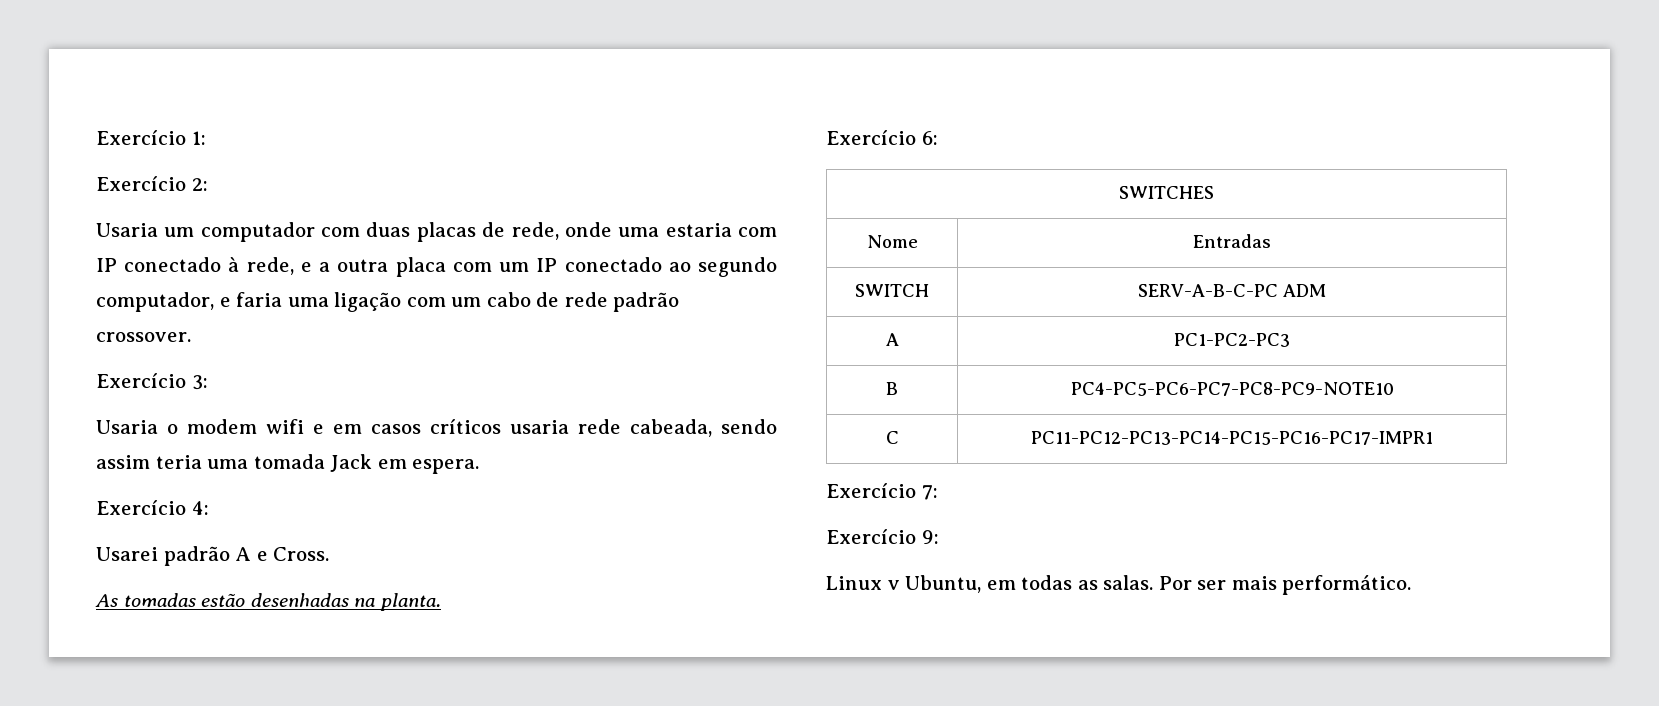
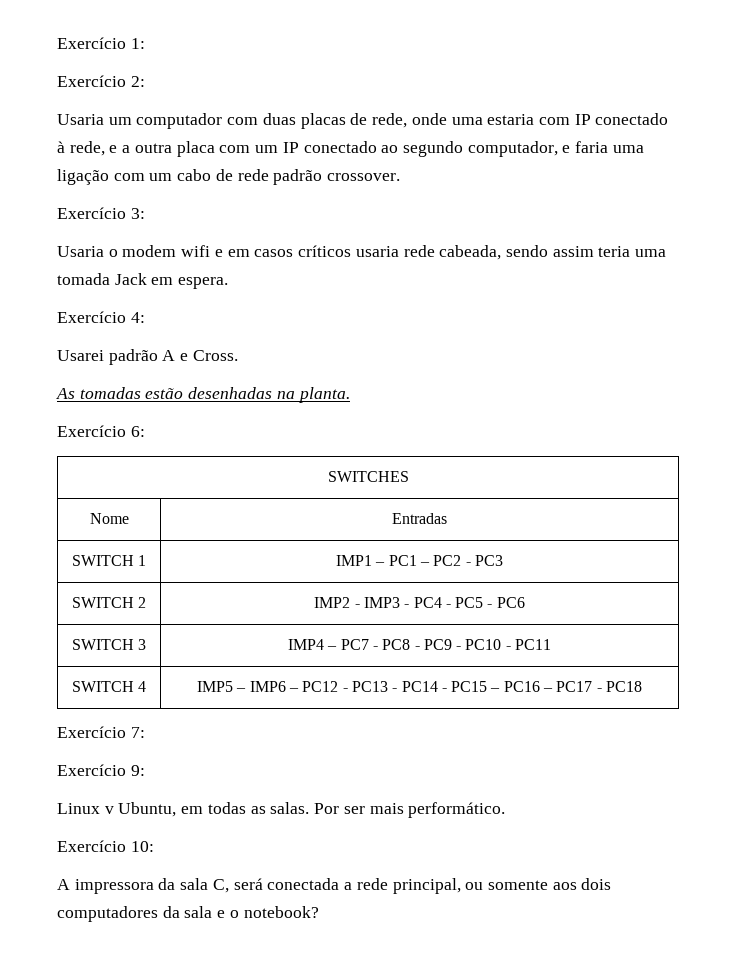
[1138,284,1326,297] [885,333,899,346] [1174,333,1290,347] [886,382,898,395] [1070,382,1394,396] [885,431,899,444] [1031,431,1433,445] | SERV-A-B-C-PC ADM // A | PC1-PC2-PC3 // B | PC4-PC5-PC6-PC7-PC8-PC9-NOTE10 // C | PC11-PC12-PC13-PC14-PC15-PC16-PC17-IMPR1 -> [138,555,147,566] [336,555,503,566] [71,597,147,608] [314,597,525,608] [71,639,147,650] [287,639,552,650] [71,681,147,692] [196,681,643,692] 1 | IMP1 – PC1 – PC2 - PC3 // SWITCH 2 | IMP2 - IMP3 - PC4 - PC5 - PC6 // SWITCH 3 | IMP4 – PC7 - PC8 - PC9 - PC10 - PC11 // SWITCH 4 | IMP5 – IMP6 – PC12 - PC13 - PC14 - PC15 – PC16 – PC17 - PC18
(1412, 585) none -> [57,840,154,852] [57,878,612,894] [57,906,319,922] // Exercício 10: // A impressora da sala C, será conectada a rede principal, ou somente aos dois computadores da sala e o notebook?

